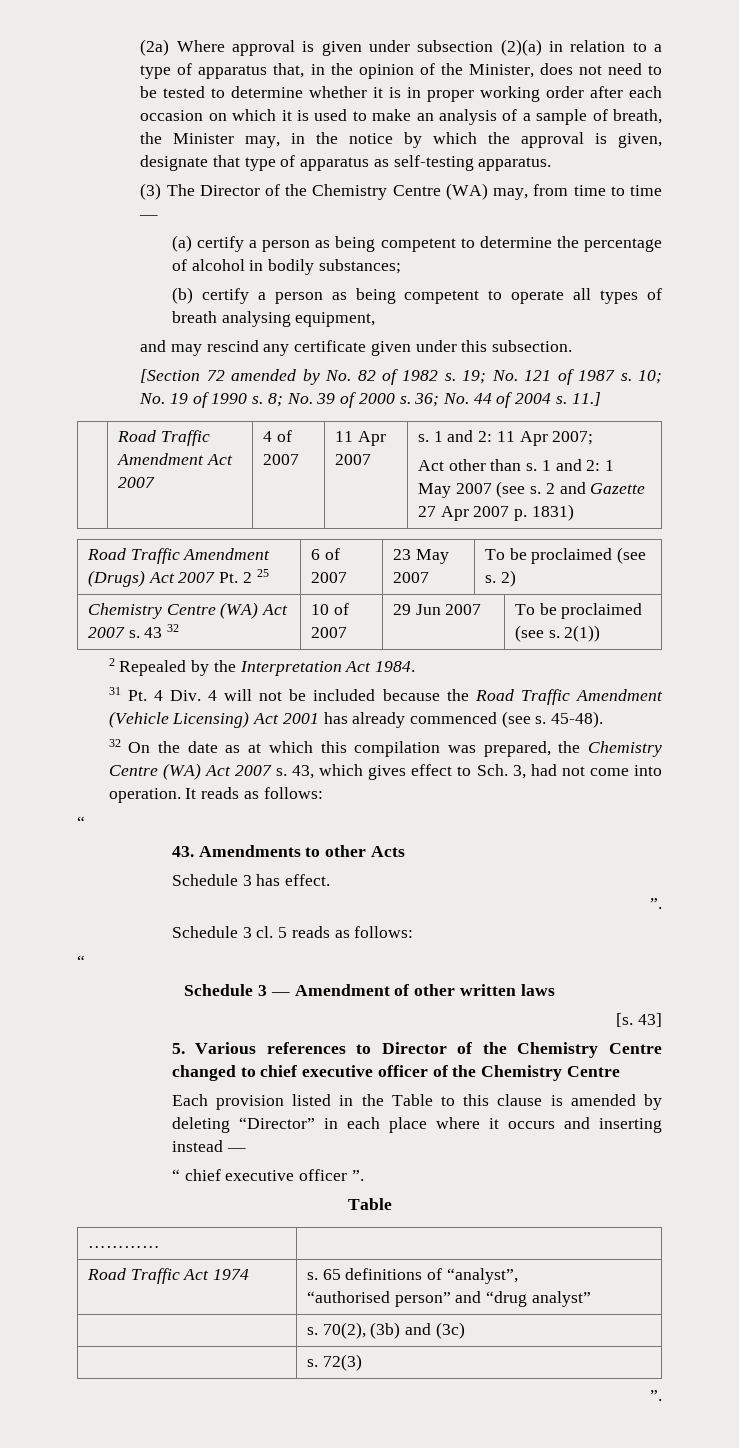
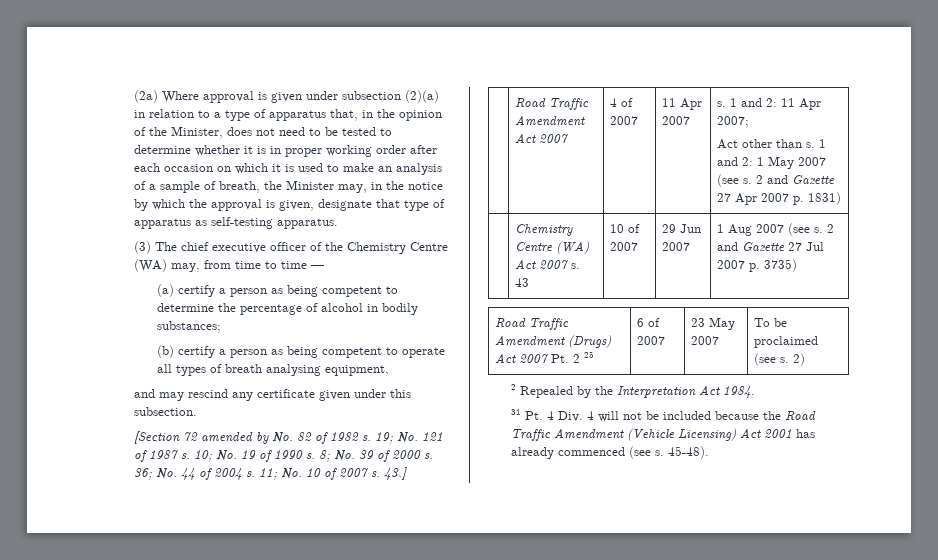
[199,185,260,196] Director -> [181,242,307,253] chief executive officer
[571,392,601,406] 11.] -> [259,467,408,480] 11; No. 10 of 2007 s. 43.]
(574, 512) none -> [515,224,574,236] [515,241,590,254] [515,259,581,269] [515,278,530,287] [610,224,641,233] [610,242,639,251] [662,224,702,233] [662,242,691,251] [717,223,835,236] [717,242,825,251] [717,259,798,272] // | Chemistry Centre (WA) Act 2007 s. 43 | 10 of 2007 | 29 Jun 2007 | 1 Aug 2007 (see s. 2 and Gazette 27 Jul 2007 p. 3735)
[87,602,289,619] [87,624,180,638] [310,603,349,615] [310,627,347,638] [392,604,482,615] [514,603,643,619] [514,625,601,642] // Chemistry Centre (WA) Act 2007 s. 43 32 | 10 of 2007 | 29 Jun 2007 | To be proclaimed (see s. 2(1)) -> (806, 359) none
[108,739,662,757] [108,763,663,780] [108,787,323,803] [77,816,85,828] [171,845,405,857] [171,874,331,886] [650,898,662,909] [171,926,414,938] [77,955,85,967] [184,984,555,996] [616,1013,662,1027] [171,1042,663,1058] [171,1065,620,1081] [171,1094,662,1110] [171,1117,663,1133] [171,1140,246,1152] [171,1169,364,1181] [347,1198,392,1210] [87,1246,160,1248] [86,1268,250,1284] [306,1268,518,1284] [306,1291,591,1307] [306,1322,465,1339] [306,1354,362,1371] [650,1390,662,1401] // 32 On the date as at which this compilation was prepared, the Chemistry Centre (WA) Act 2007 s. 43, which gives effect to Sch. 3, had not come into operation. It reads as follows: // “ // 43. Amendments to other Acts // Schedule 3 has effect. // ”. // Schedule 3 cl. 5 reads as follows: // “ // Schedule 3 — Amendment of other written laws // [s. 43] // 5. Various references to Director of the Chemistry Centre changed to chief executive officer of the Chemistry Centre // Each provision listed in the Table to this clause is amended by deleting “Director” in each place where it occurs and inserting instead — // “ chief executive officer ”. // Table // ………… | // Road Traffic Act 1974 | s. 65 definitions of “analyst”, // “authorised person” and “drug analyst” // | s. 70(2), (3b) and (3c) // | s. 72(3) // ”. -> (709, 452) none

